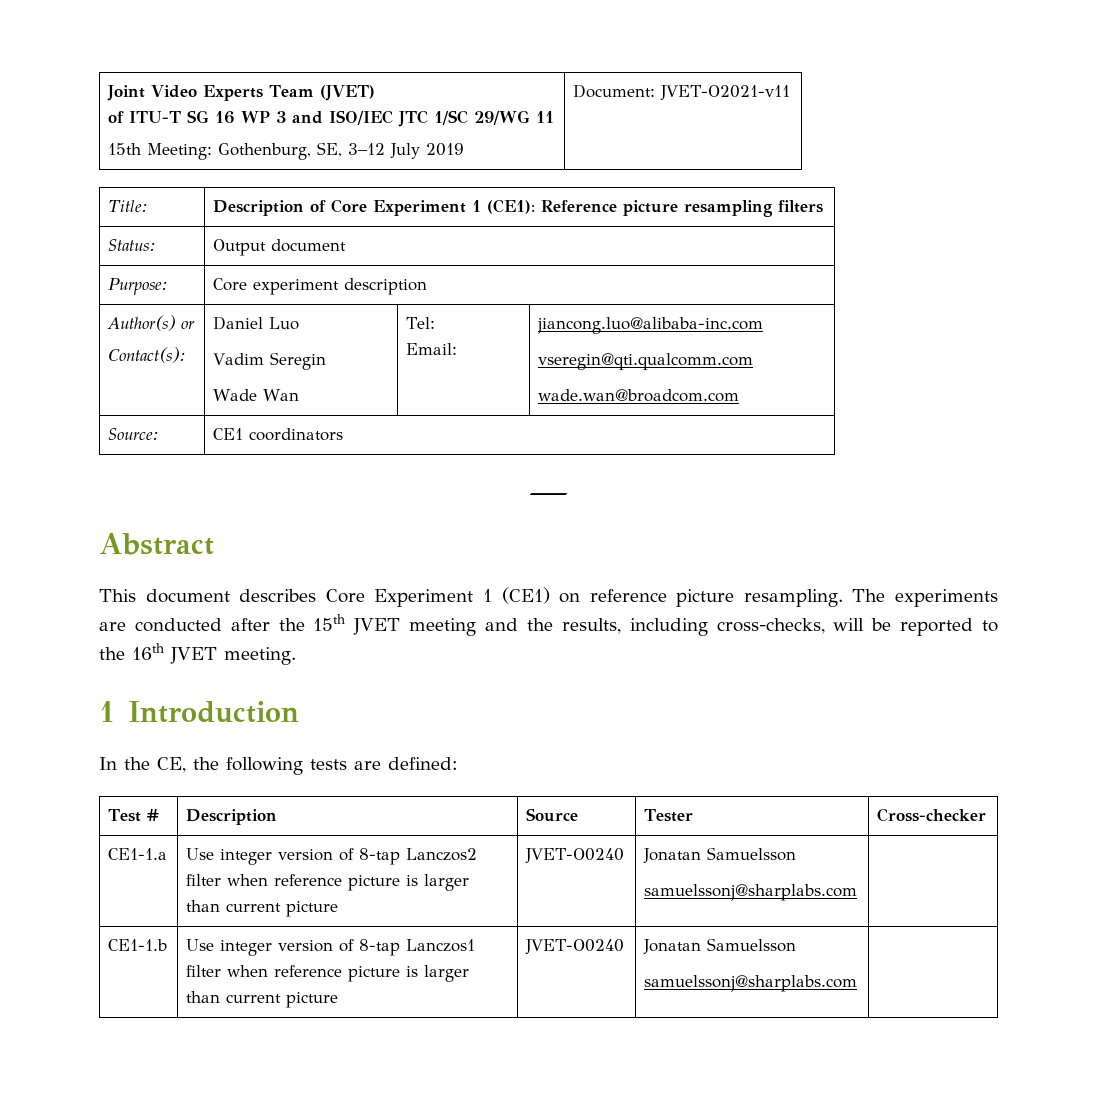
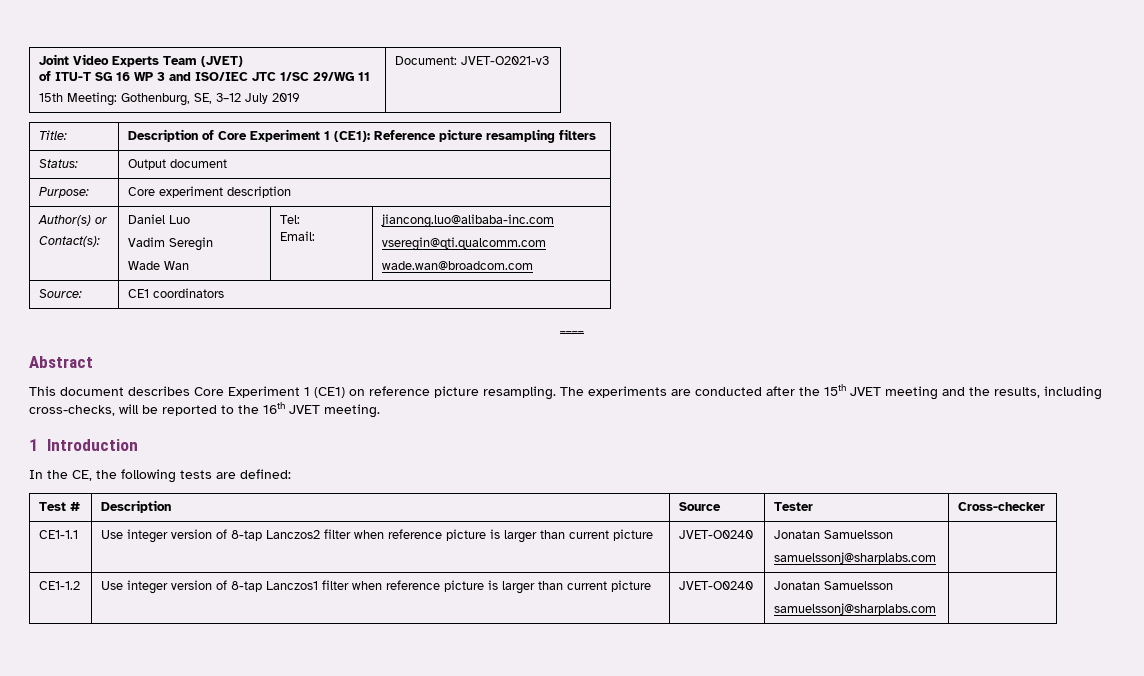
[660,85,791,100] JVET-O2021-v11 -> [461,56,550,65] JVET-O2021-v3
[108,848,168,860] CE1-1.a -> [39,530,79,539] CE1-1.1
[108,939,168,951] CE1-1.b -> [39,581,81,590] CE1-1.2

